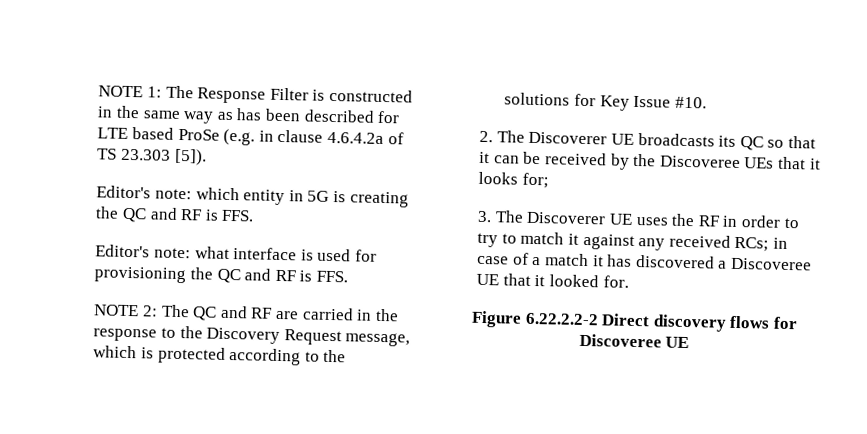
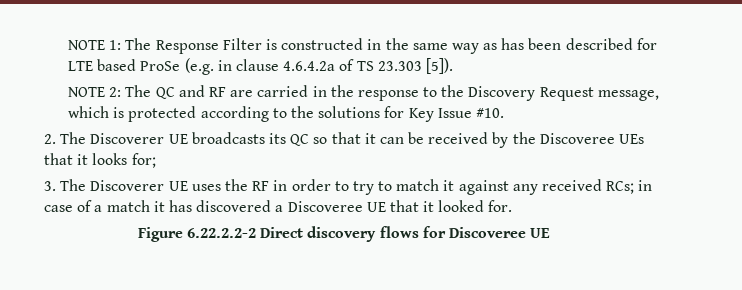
[96,185,409,208] [95,206,255,223] [95,244,378,262] [94,266,349,284] // Editor's note: which entity in 5G is creating the QC and RF is FFS. // Editor's note: what interface is used for provisioning the QC and RF is FFS. -> (453, 66) none

